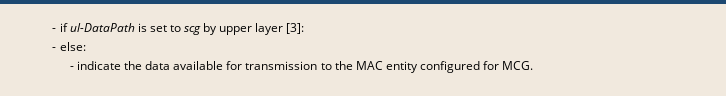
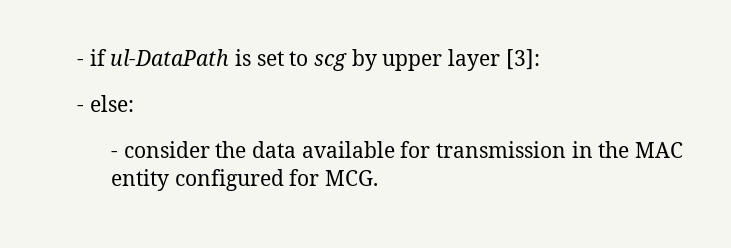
[76,61,121,70] indicate -> [123,141,210,158] consider
[320,63,332,70] to -> [571,141,593,158] in

